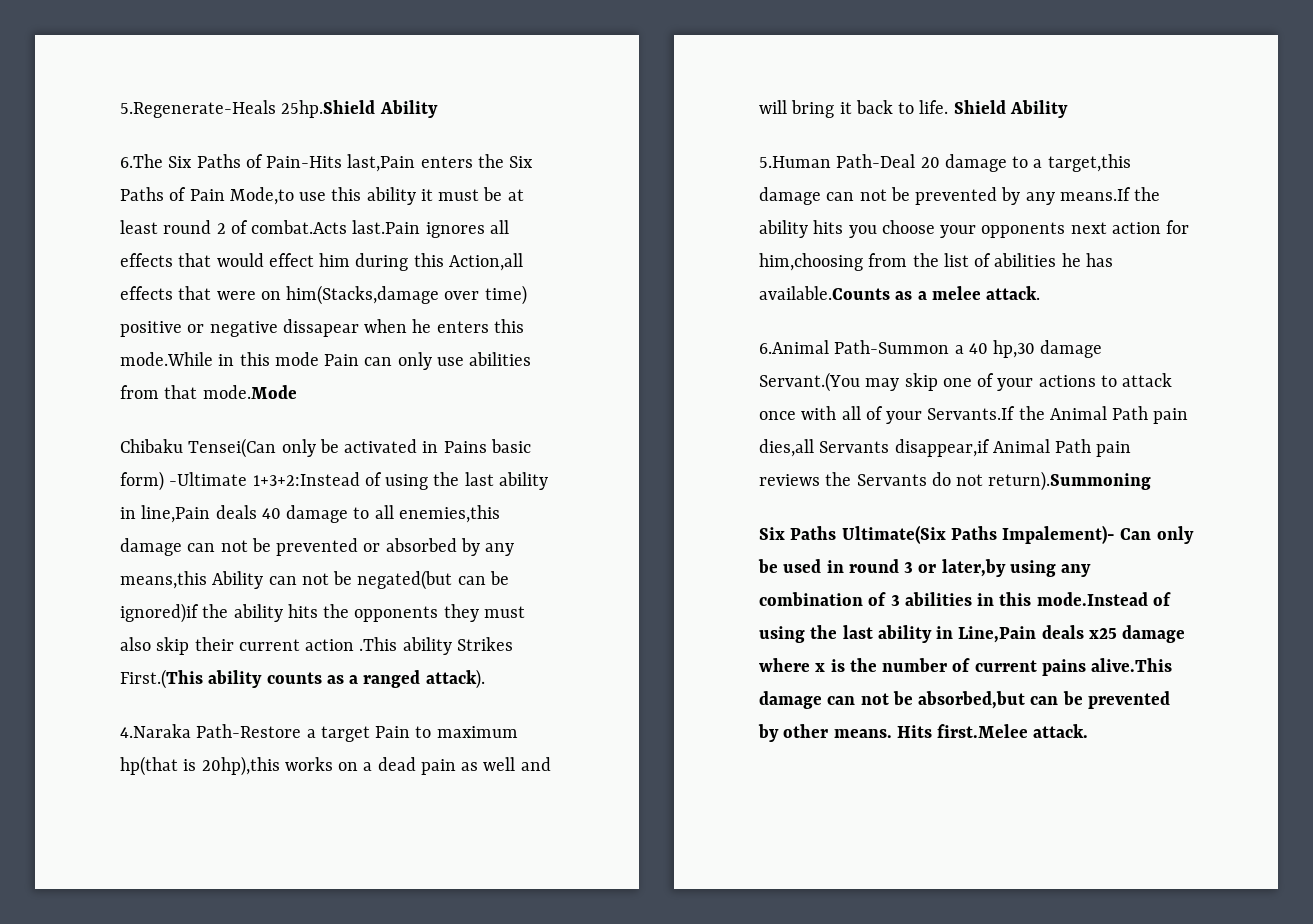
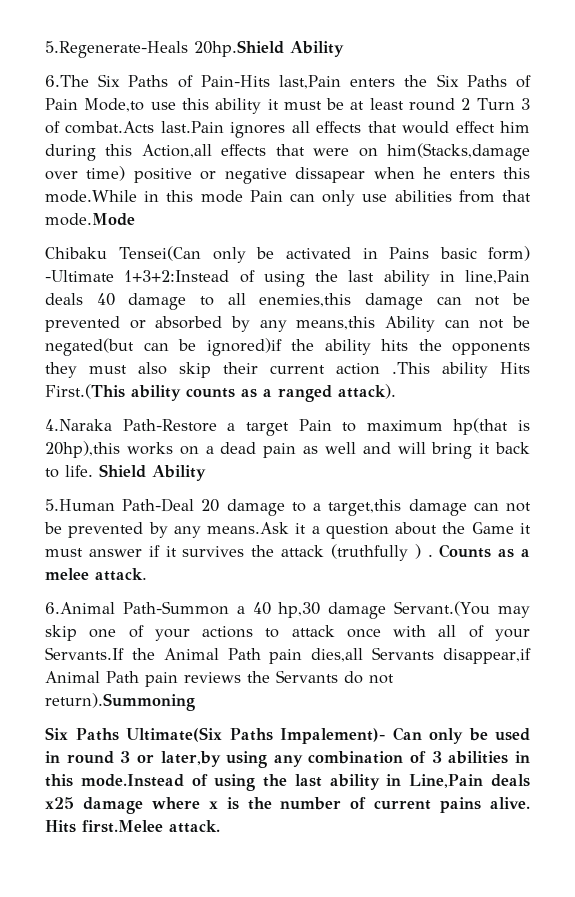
[281,100,376,118] 25hp.Shield -> [194,40,284,57] 20hp.Shield
(226, 228) none -> [476,98,530,110] Turn 3
[456,637,513,651] Strikes -> [500,362,530,374] Hits
[1059,187,1161,201] [759,220,1190,238] [759,253,1113,271] [759,286,890,300] means.If the ability hits you choose your opponents next action for him,choosing from the list of abilities he has available.Counts -> [207,522,531,539] [45,544,492,561] means.Ask it a question about the Game it must answer if it survives the attack (truthfully ) . Counts
[1091,658,1173,672] [759,691,1170,709] [758,724,892,742] alive.This damage can not be absorbed,but can be prevented by other means. -> [489,797,530,809] alive.

